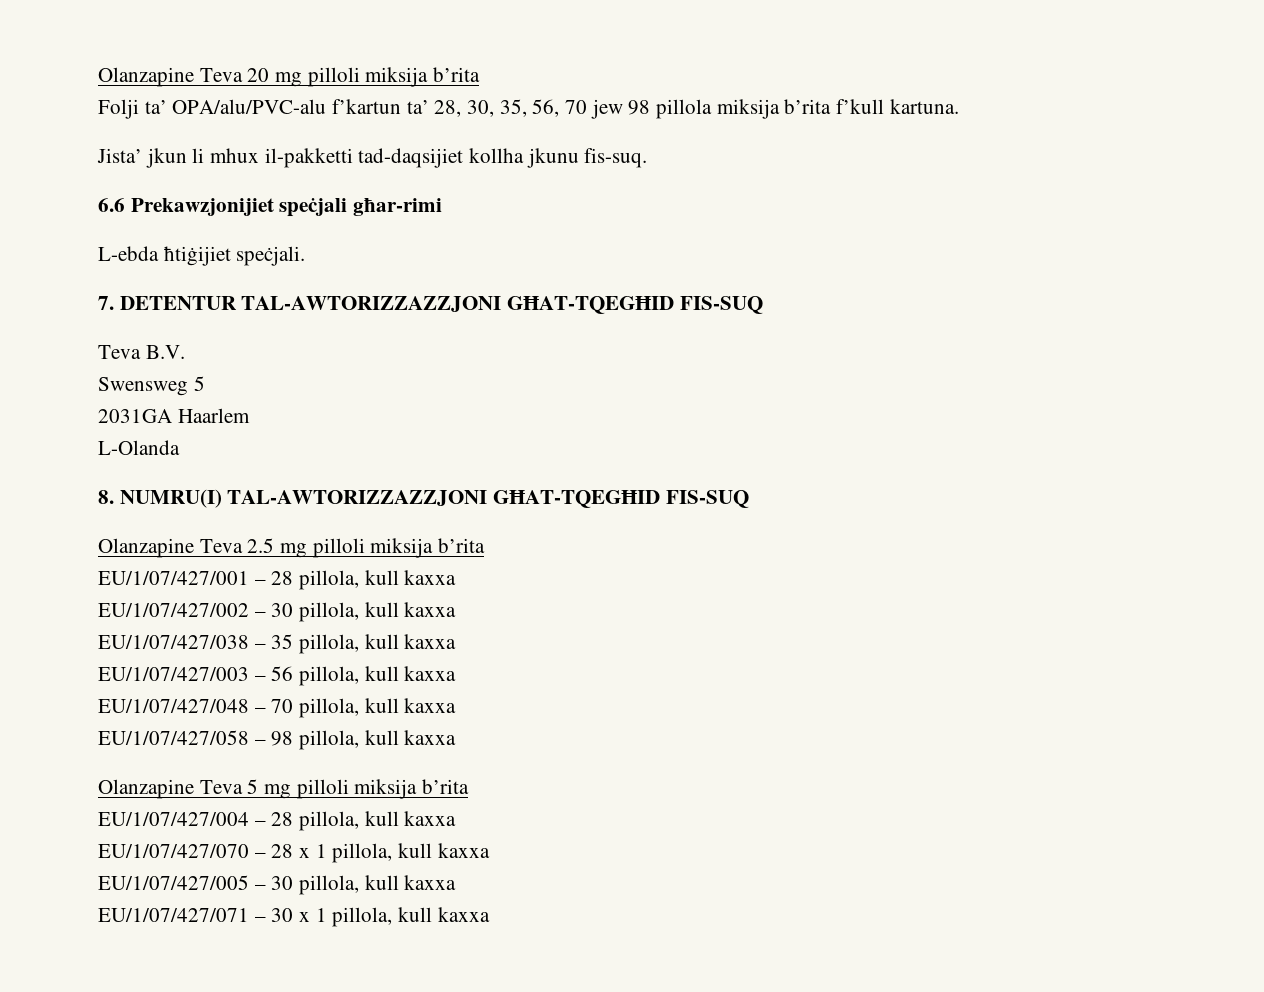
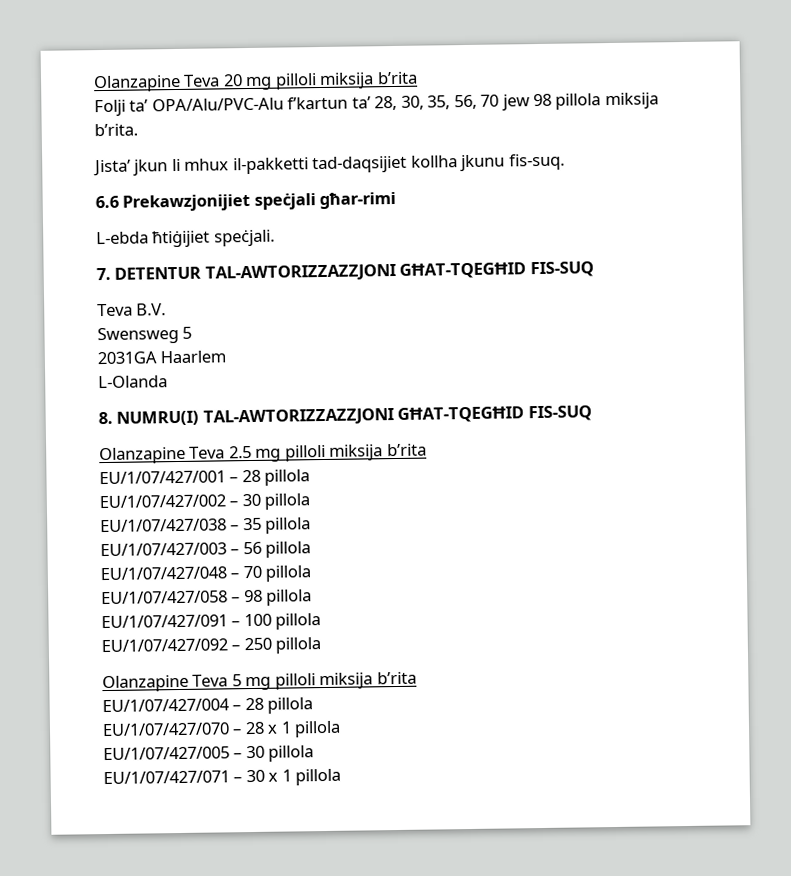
[172,99,327,114] OPA/alu/PVC-alu -> [151,97,284,112] OPA/Alu/PVC-Alu
[784,99,959,114] b’rita f’kull kartuna. -> [94,123,138,137] b’rita.
[299,570,457,590] pillola, kull kaxxa -> [264,469,311,486] pillola
[299,602,457,622] pillola, kull kaxxa -> [264,493,311,510] pillola
[299,634,457,654] pillola, kull kaxxa -> [265,517,312,534] pillola
[299,666,457,686] pillola, kull kaxxa -> [265,541,312,558] pillola
[299,698,457,718] pillola, kull kaxxa -> [265,565,312,582] pillola
[299,730,457,750] pillola, kull kaxxa -> [266,589,313,606] [101,613,322,630] [101,637,322,654] pillola // EU/1/07/427/091 – 100 pillola // EU/1/07/427/092 – 250 pillola
[299,811,457,831] pillola, kull kaxxa -> [267,697,314,714] pillola
[332,843,490,863] pillola, kull kaxxa -> [294,720,342,738] pillola
[299,875,457,895] pillola, kull kaxxa -> [268,745,315,762] pillola
[332,907,490,927] pillola, kull kaxxa -> [295,768,342,786] pillola

